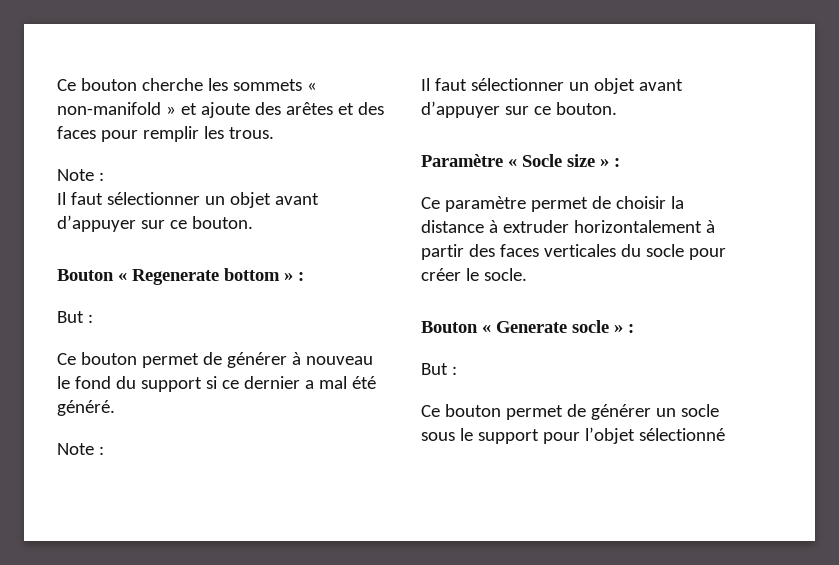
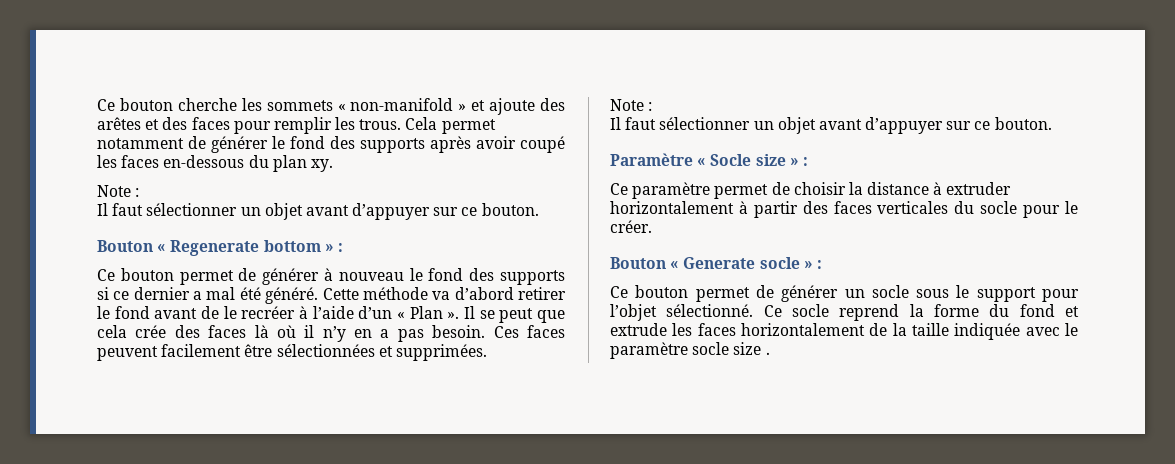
(274, 133) none -> [405,117,496,134] [97,136,565,153] [97,155,333,172] Cela permet notamment de générer le fond des supports après avoir coupé les faces en-dessous du plan xy.
[57,311,93,323] // But : -> (343, 247) none
[115,376,202,392] du support -> [469,268,566,285] des supports
(115, 408) none -> [322,287,566,300] [97,306,566,323] [97,325,565,342] [97,344,487,361] Cette méthode va d’abord retirer le fond avant de le recréer à l’aide d’un « Plan ». Il se peut que cela crée des faces là où il n’y en a pas besoin. Ces faces peuvent facilement être sélectionnées et supprimées.
[421,268,527,281] créer le socle. -> [1065,201,1078,214] [610,220,652,233] le créer.
[421,363,457,375] // But : -> (822, 264) none
[638,428,725,441] sélectionné -> [666,304,1079,321] [610,323,1078,340] [610,342,770,359] sélectionné. Ce socle reprend la forme du fond et extrude les faces horizontalement de la taille indiquée avec le paramètre socle size .

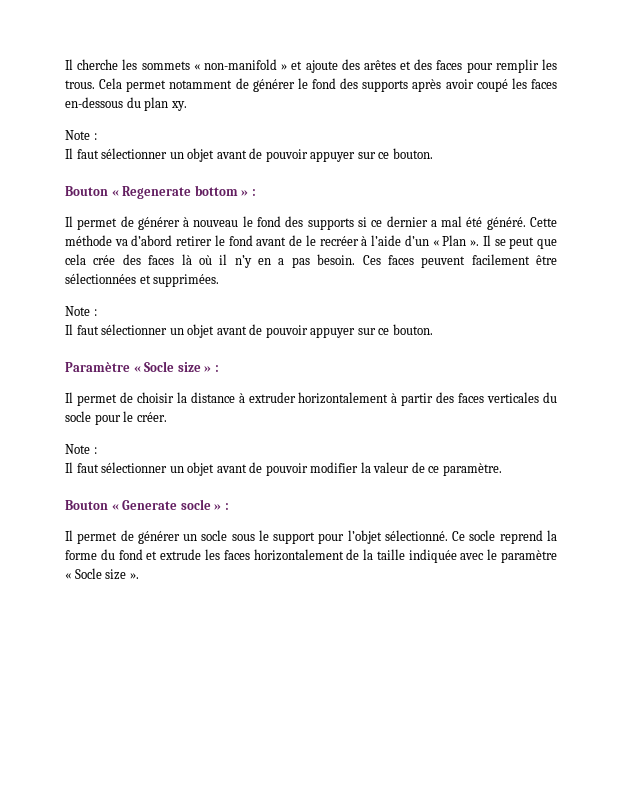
[97,98,173,111] Ce bouton -> [65,59,73,70] Il
[352,203,431,220] d’appuyer -> [249,148,356,162] de pouvoir appuyer
[97,268,174,281] Ce bouton -> [65,216,73,227] Il
[865,117,944,134] d’appuyer -> [249,324,356,338] de pouvoir appuyer
[610,182,711,199] Ce paramètre -> [65,392,73,403] Il
(652, 226) none -> [65,444,97,454] [65,462,502,476] // Note : // Il faut sélectionner un objet avant de pouvoir modifier la valeur de ce paramètre.
[610,285,689,298] Ce bouton -> [65,530,73,541] Il
[692,342,770,355] socle size . -> [65,568,139,580] « Socle size ».

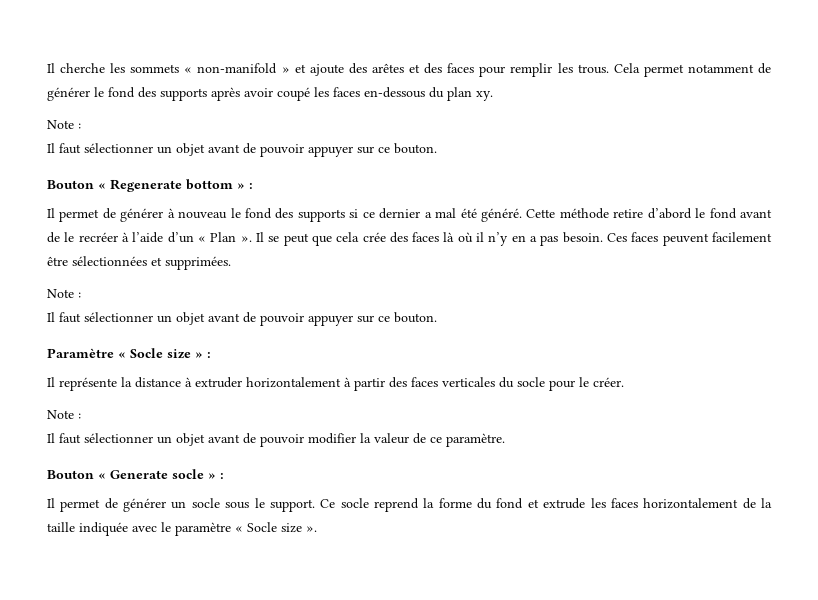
[114,235,213,246] va d’abord retirer -> [613,208,692,219] retire d’abord
[76,392,174,406] permet de choisir -> [59,377,117,391] représente
[273,530,448,544] support pour l’objet sélectionné. -> [269,499,315,512] support.

